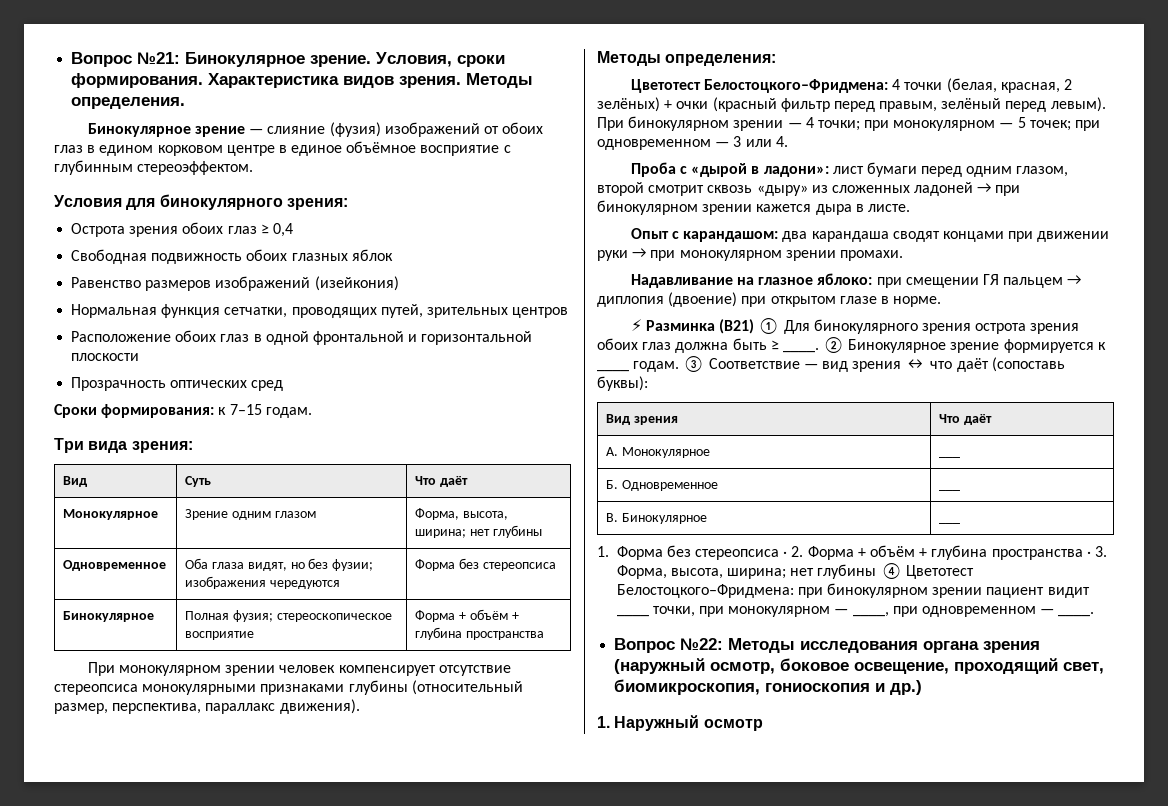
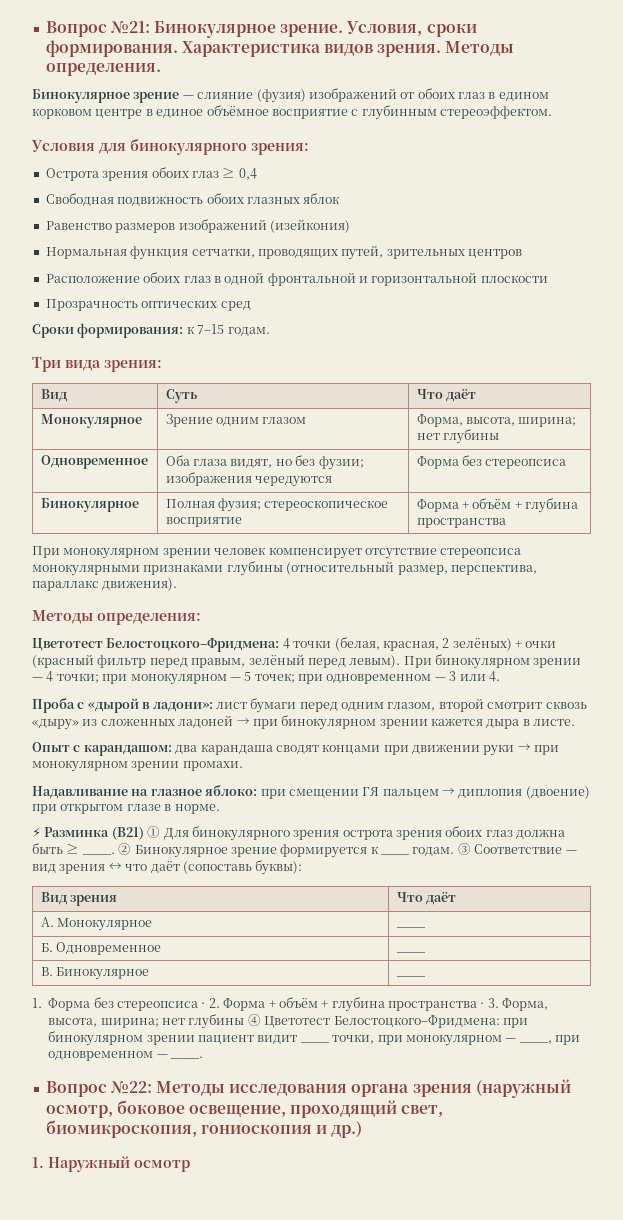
[939,456,961,458] ___ -> [395,927,426,928] ____
[939,489,961,491] ___ -> [395,952,426,953] ____
[939,522,961,524] ___ -> [395,976,426,977] ____

